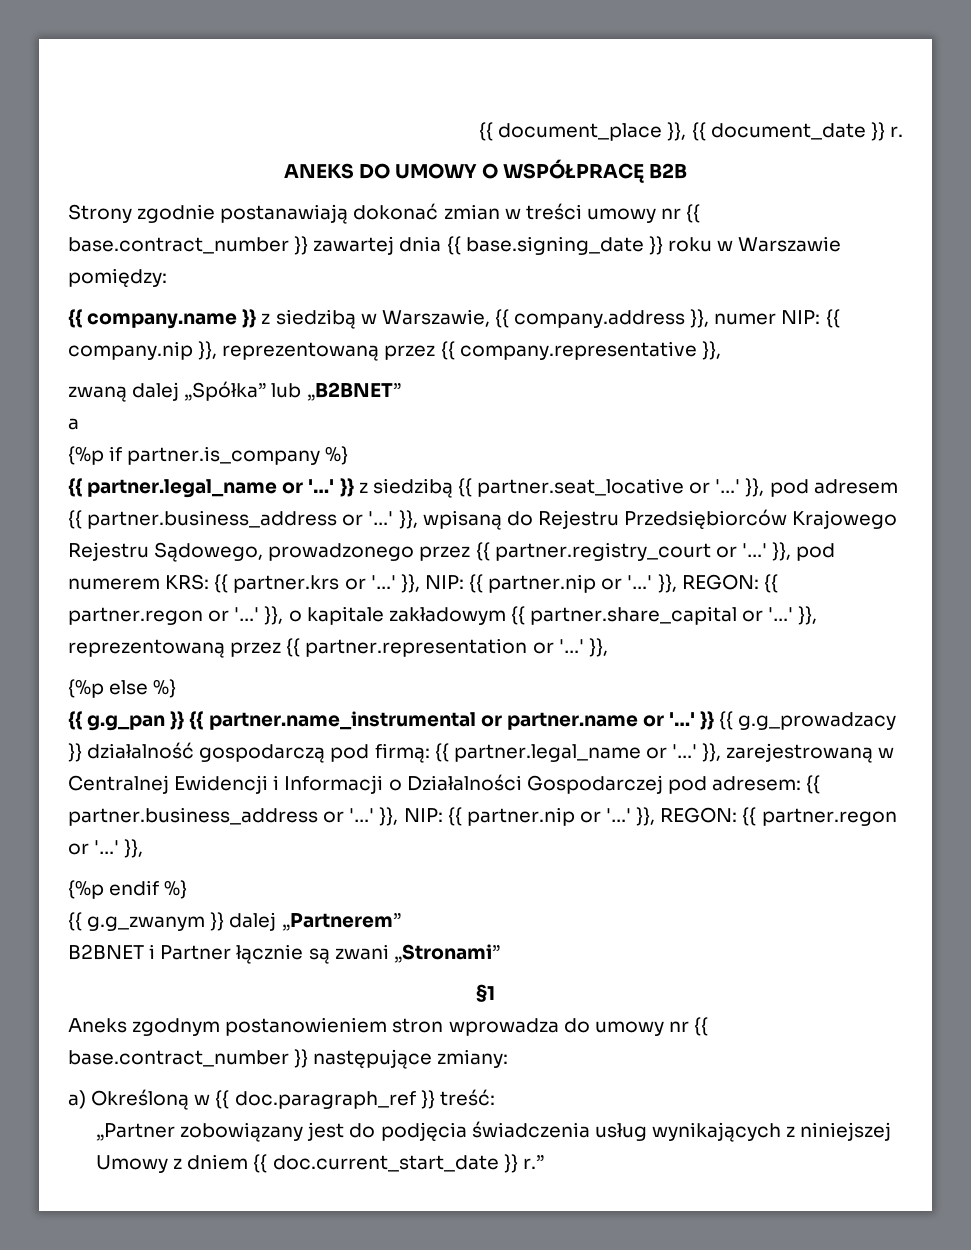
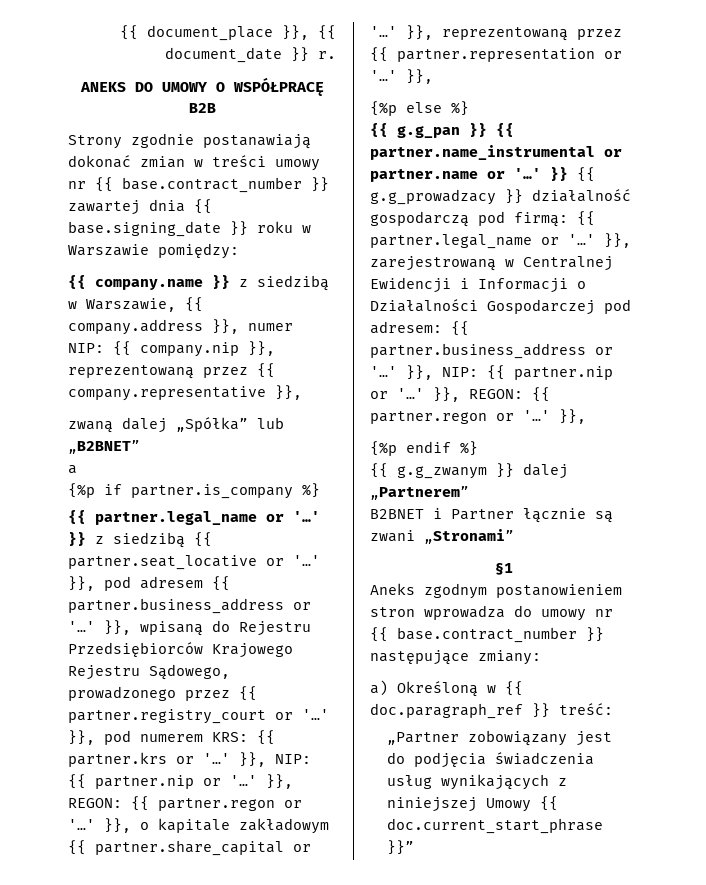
[173,1154,544,1173] z dniem {{ doc.current_start_date }} r.” -> [540,796,559,811] [387,818,604,834] [387,840,415,855] {{ doc.current_start_phrase }}”

